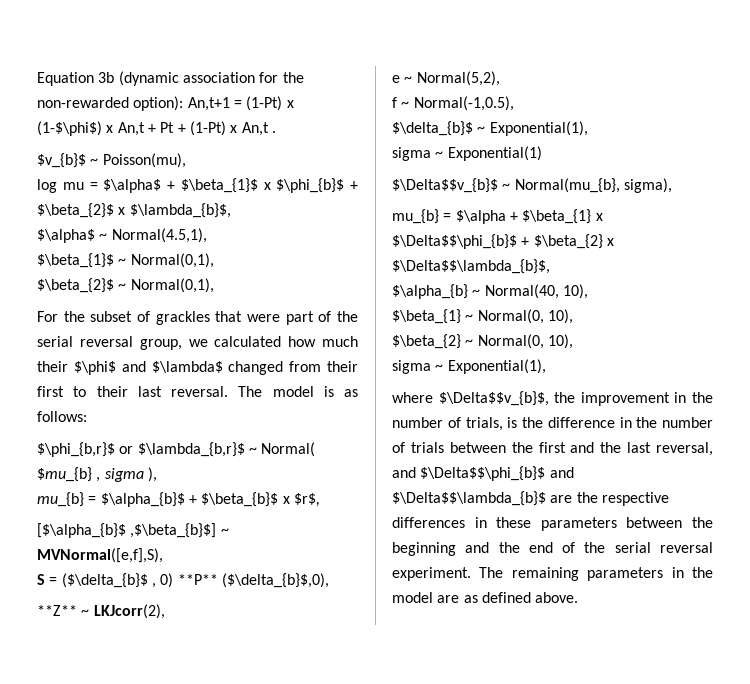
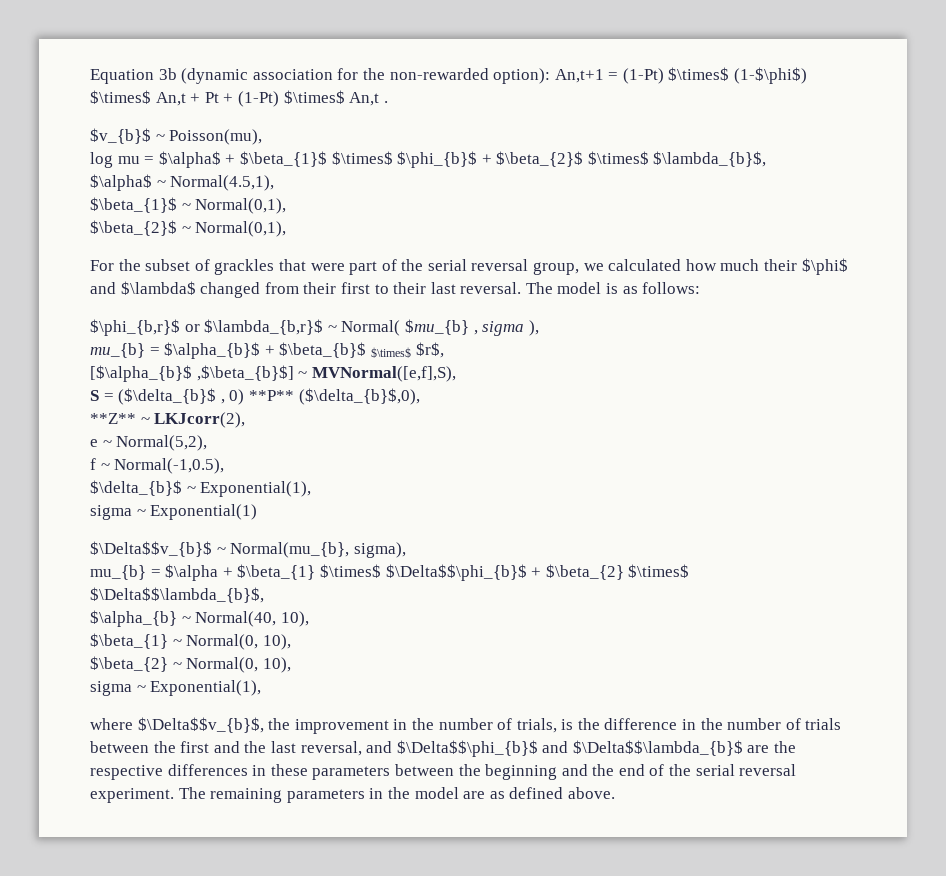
[286,100,294,108] [37,121,114,136] x (1-$\phi$) x -> [668,67,808,84] [90,90,151,104] $\times$ (1-$\phi$) $\times$
[230,125,238,133] x -> [283,90,345,104] $\times$
[263,182,271,190] x -> [331,151,393,165] $\times$
[118,207,126,215] x -> [587,151,649,165] $\times$
[282,496,290,504] x -> [370,347,411,358] $\times$
[595,213,603,221] x -> [319,564,381,578] $\times$
[606,238,614,246] x -> [628,564,690,578] $\times$

